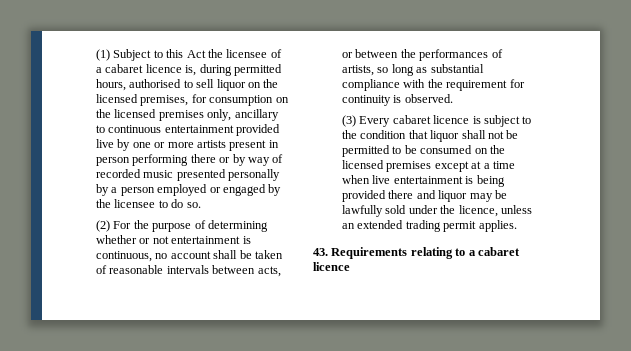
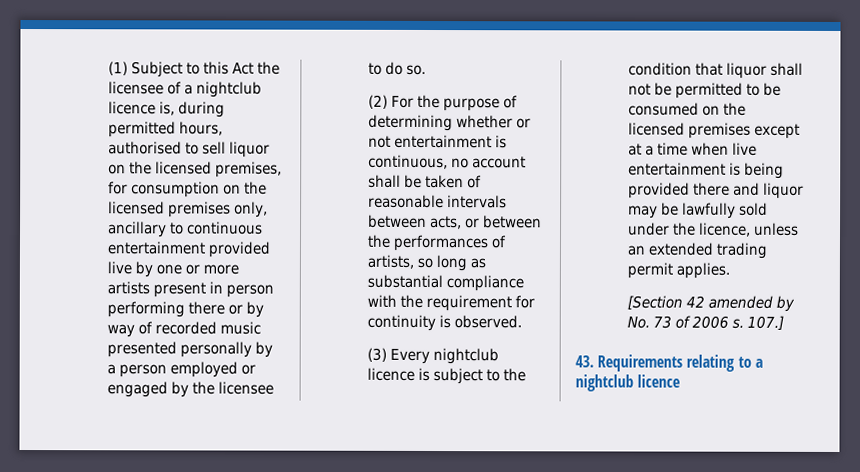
[105,64,144,73] cabaret -> [195,81,262,98] nightclub
[392,115,431,124] cabaret -> [432,348,499,365] nightclub
(517, 226) none -> [626,295,795,312] [626,315,784,330] // [Section 42 amended by No. 73 of 2006 s. 107.]
[477,247,520,256] cabaret -> [575,374,634,392] nightclub

